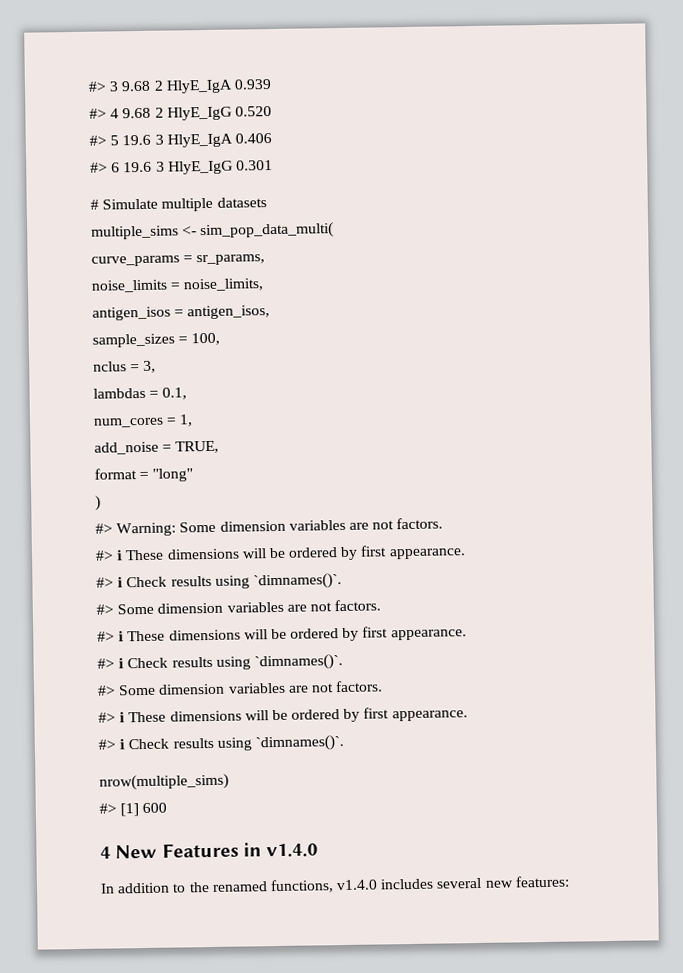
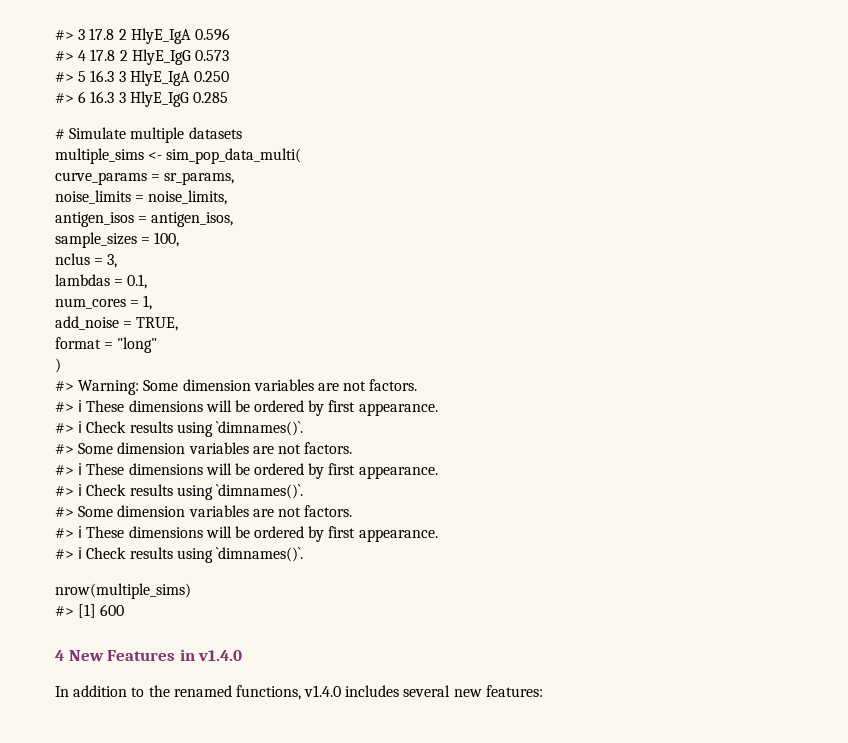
[121,80,152,92] 9.68 -> [89,28,115,40] 17.8
[233,79,272,90] 0.939 -> [194,28,230,41] 0.596
[122,107,152,119] 9.68 -> [90,49,116,61] 17.8
[234,106,272,117] 0.520 -> [194,50,229,61] 0.573
[122,134,152,146] 19.6 -> [90,70,115,82] 16.3
[234,133,272,144] 0.406 -> [193,71,229,82] 0.250
[123,161,153,173] 19.6 -> [90,91,115,103] 16.3
[235,160,273,171] 0.301 -> [192,92,228,103] 0.285

